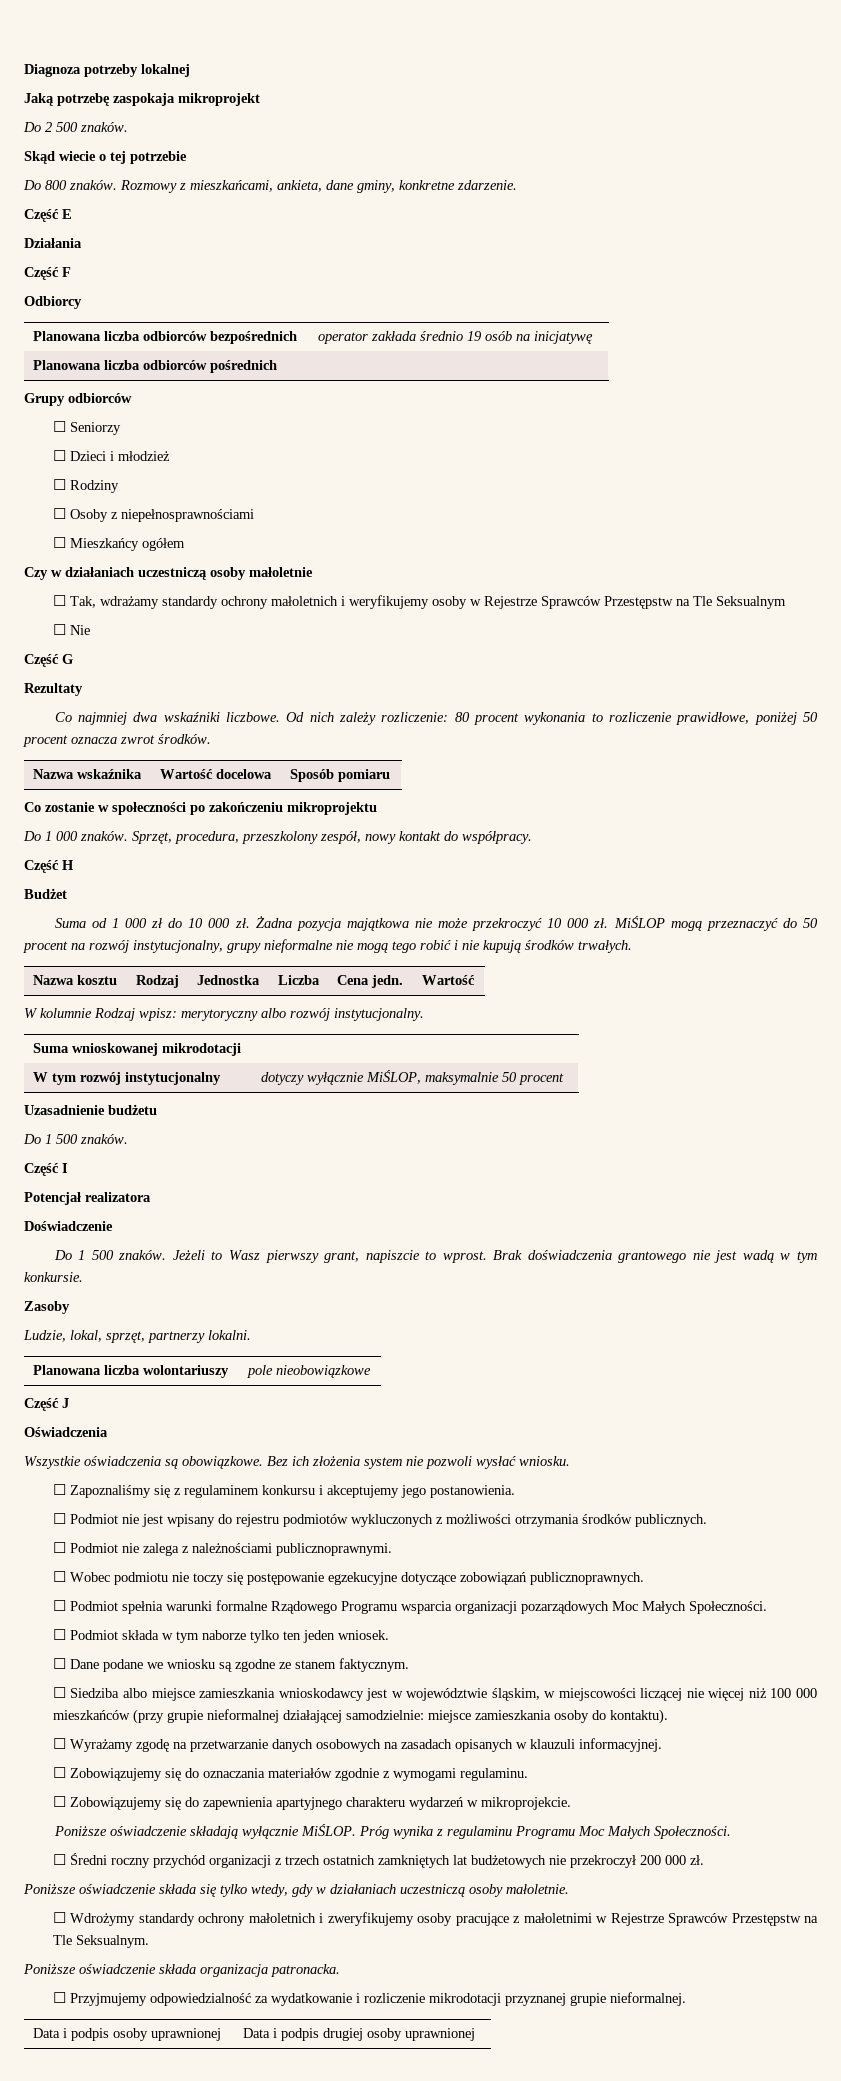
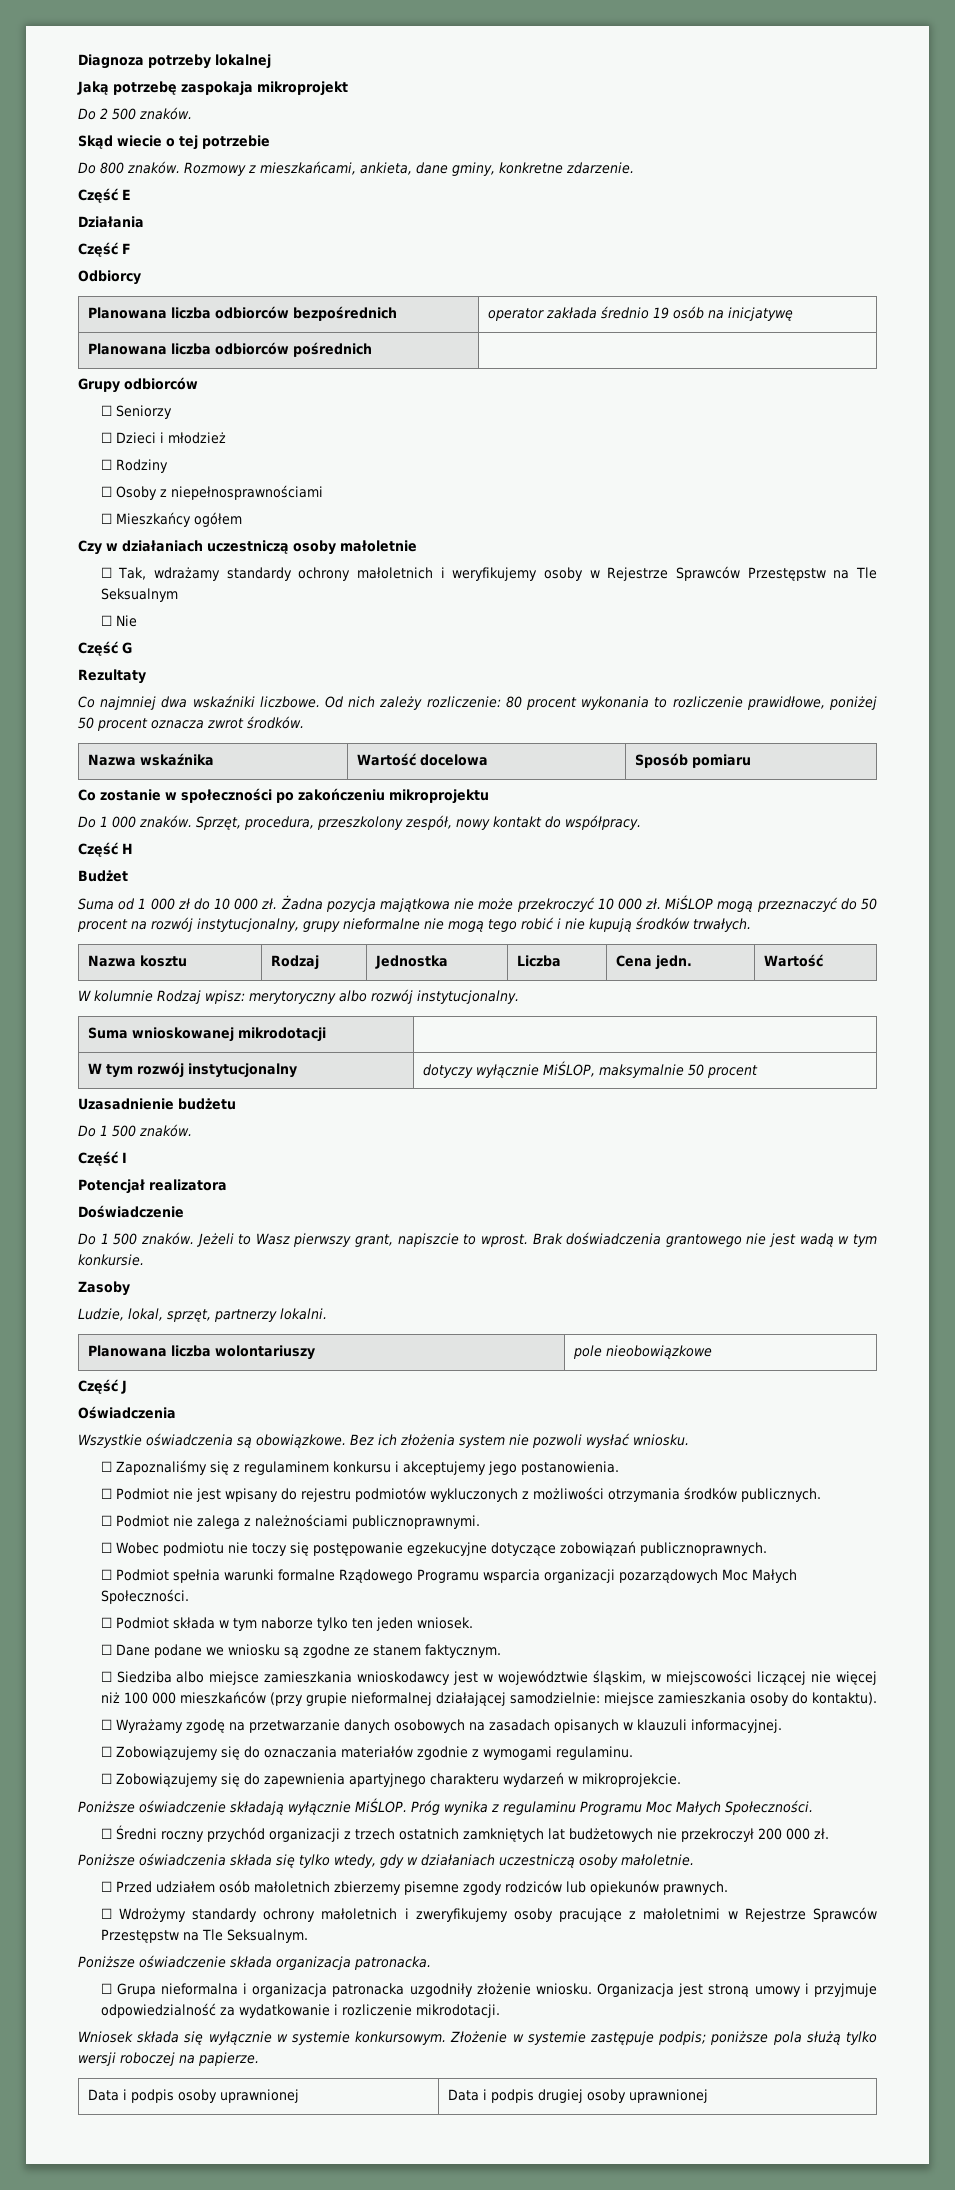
[79,1884,156,1894] oświadczenie -> [139,1853,226,1866] oświadczenia
(569, 1889) none -> [100,1880,728,1895] // ☐ Przed udziałem osób małoletnich zbierzemy pisemne zgody rodziców lub opiekunów prawnych.
[69,1993,147,2006] Przyjmujemy -> [116,1983,878,1997] Grupa nieformalna i organizacja patronacka uzgodniły złożenie wniosku. Organizacja jest stroną umowy i przyjmuje
[428,1992,686,2006] mikrodotacji przyznanej grupie nieformalnej. -> [415,2004,500,2018] [78,2031,878,2045] [78,2052,259,2066] mikrodotacji. // Wniosek składa się wyłącznie w systemie konkursowym. Złożenie w systemie zastępuje podpis; poniższe pola służą tylko wersji roboczej na papierze.

